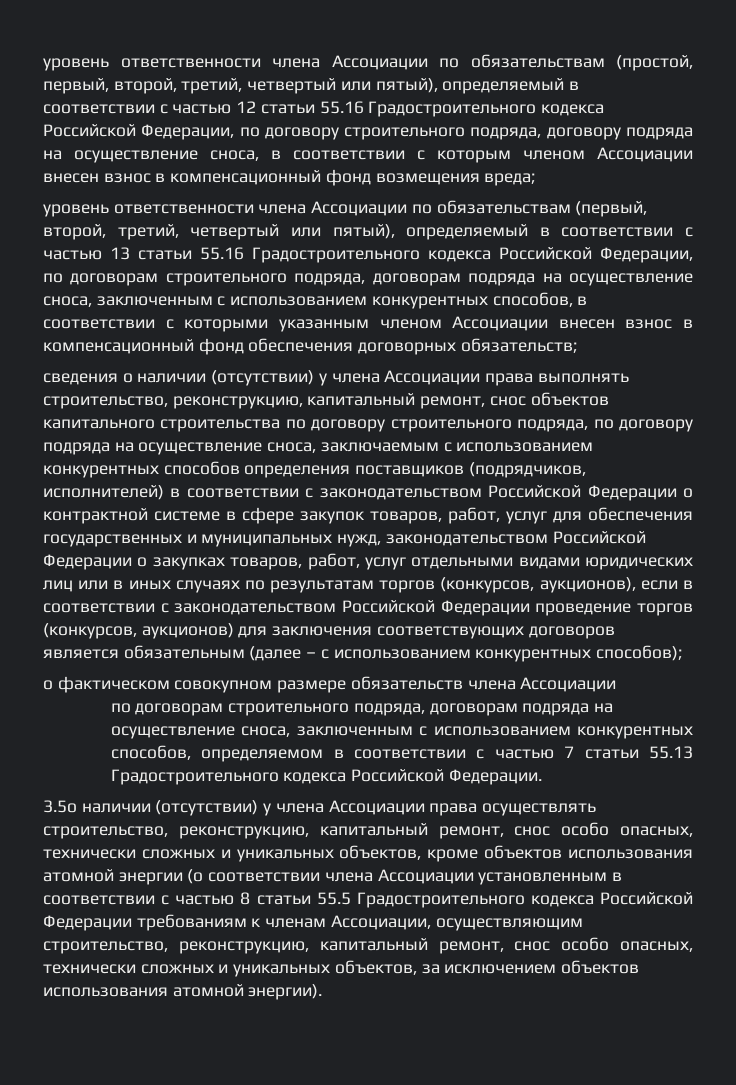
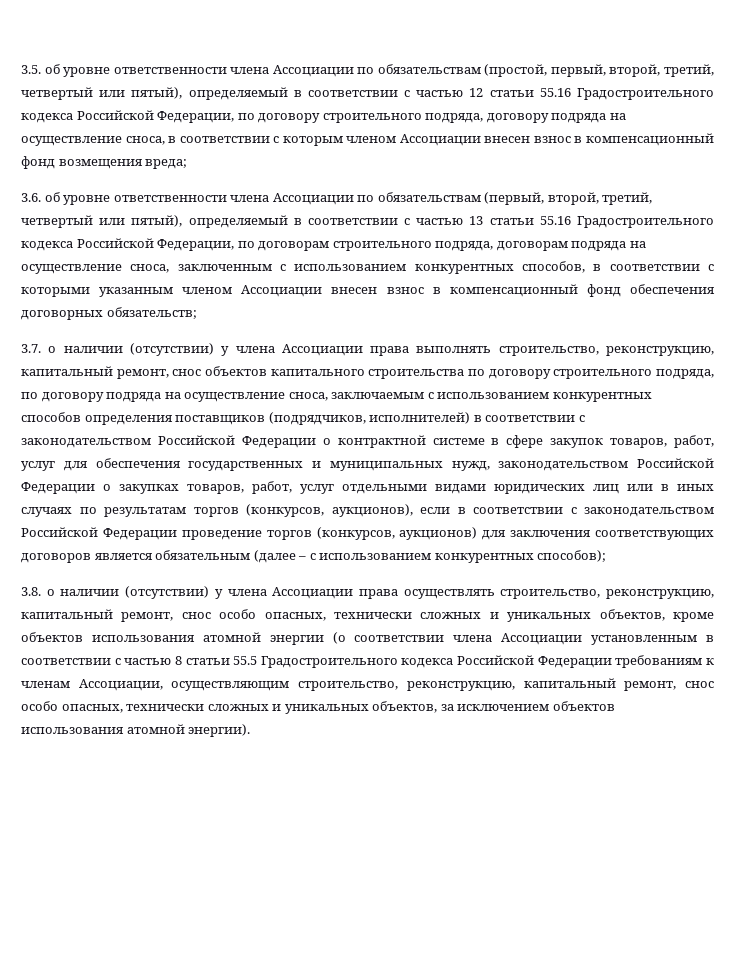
[43,58,109,71] уровень -> [21,64,111,77] 3.5. об уровне
[43,204,109,217] уровень -> [21,192,111,205] 3.6. об уровне
[43,373,118,385] сведения -> [21,344,41,353] 3.7.
[43,676,617,693] [110,703,614,716] [110,726,693,739] [110,745,694,762] [110,769,542,785] [43,800,77,813] о фактическом совокупном размере обязательств члена Ассоциации // по договорам строительного подряда, договорам подряда на осуществление сноса, заключенным с использованием конкурентных способов, определяемом в соответствии с частью 7 статьи 55.13 Градостроительного кодекса Российской Федерации. // 3.5о -> [21,587,55,596] 3.8. о

